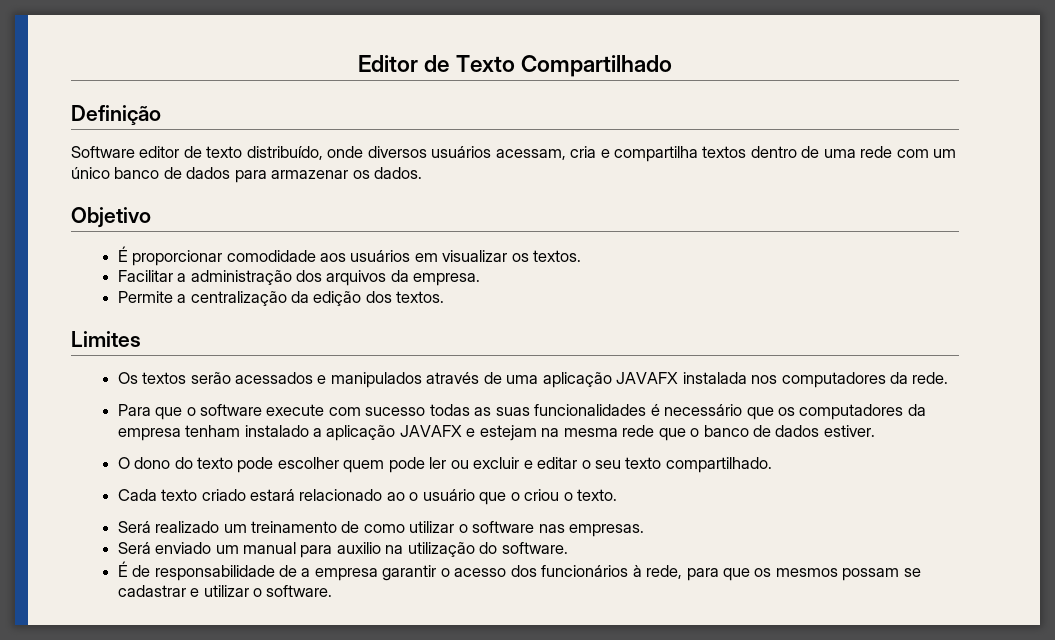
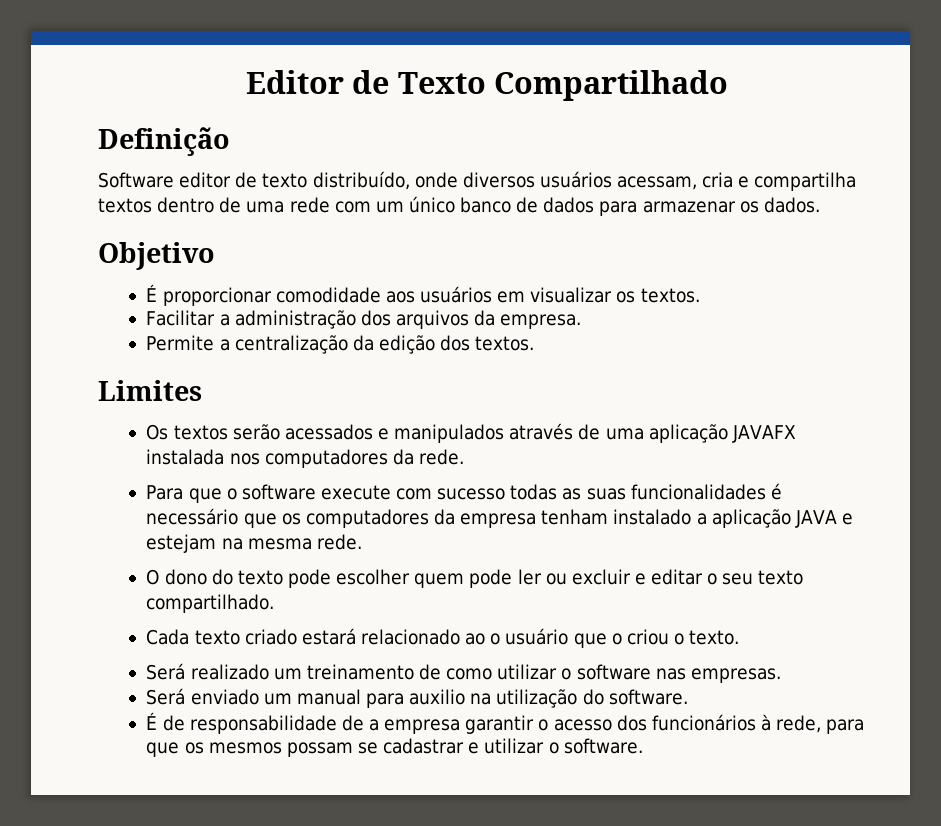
[399,425,462,437] JAVAFX -> [794,510,837,528] JAVA
[622,425,875,441] rede que o banco de dados estiver. -> [316,534,362,550] rede.

